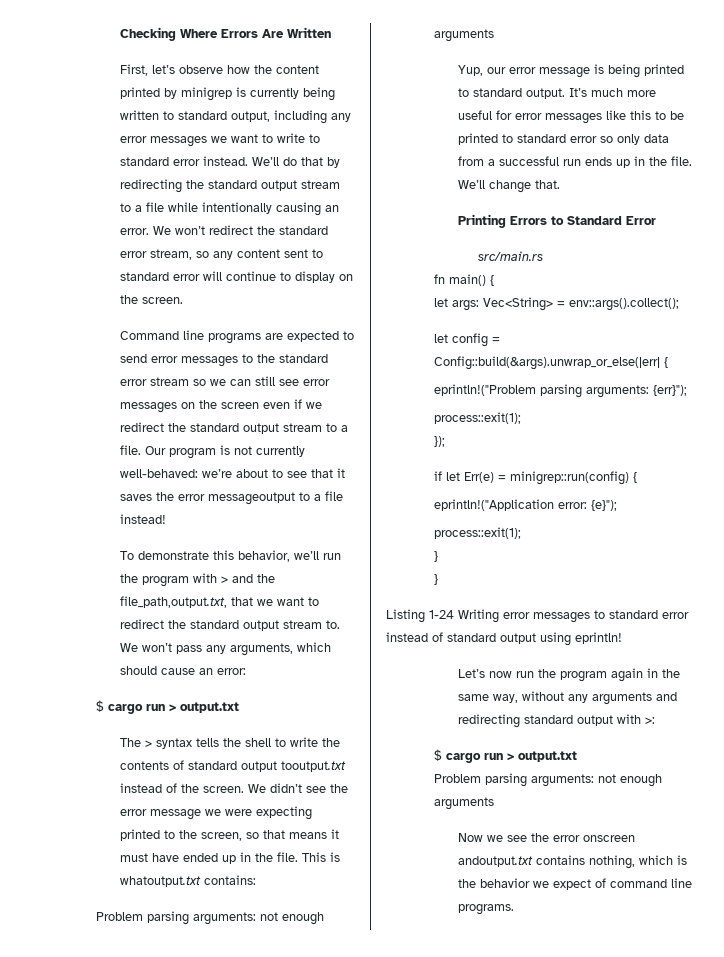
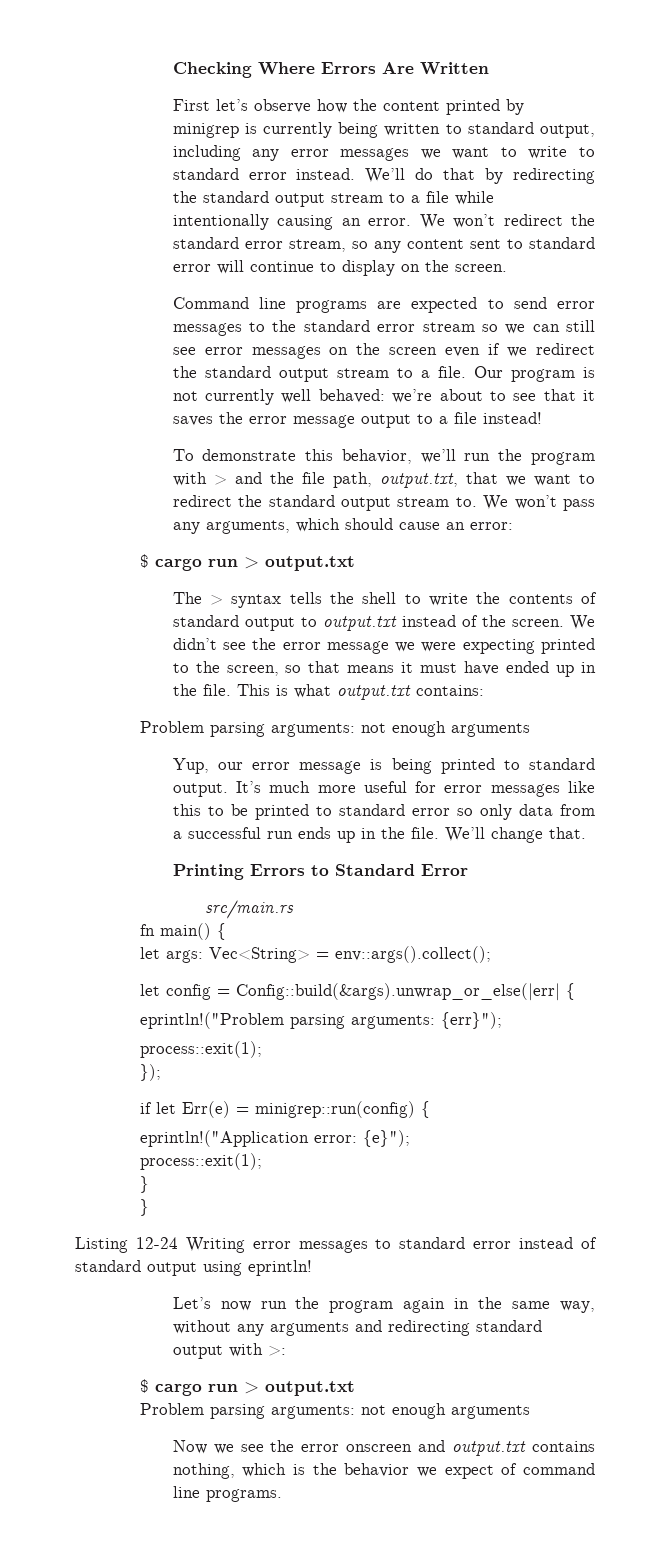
[119,64,148,76] First, -> [172,99,210,111] First
[119,469,198,478] well-behaved: -> [281,389,385,403] well behaved:
[207,492,295,505] messageoutput -> [292,414,411,428] message output
[119,596,227,608] file_path,output.txt, -> [301,472,458,488] file path, output.txt,
[280,761,346,772] tooutput.txt -> [300,616,397,631] to output.txt
[119,876,201,887] whatoutput.txt -> [293,684,411,700] what output.txt
[429,610,454,619] 1-24 -> [135,1237,178,1249] 12-24
[457,856,533,867] andoutput.txt -> [418,1440,527,1456] and output.txt

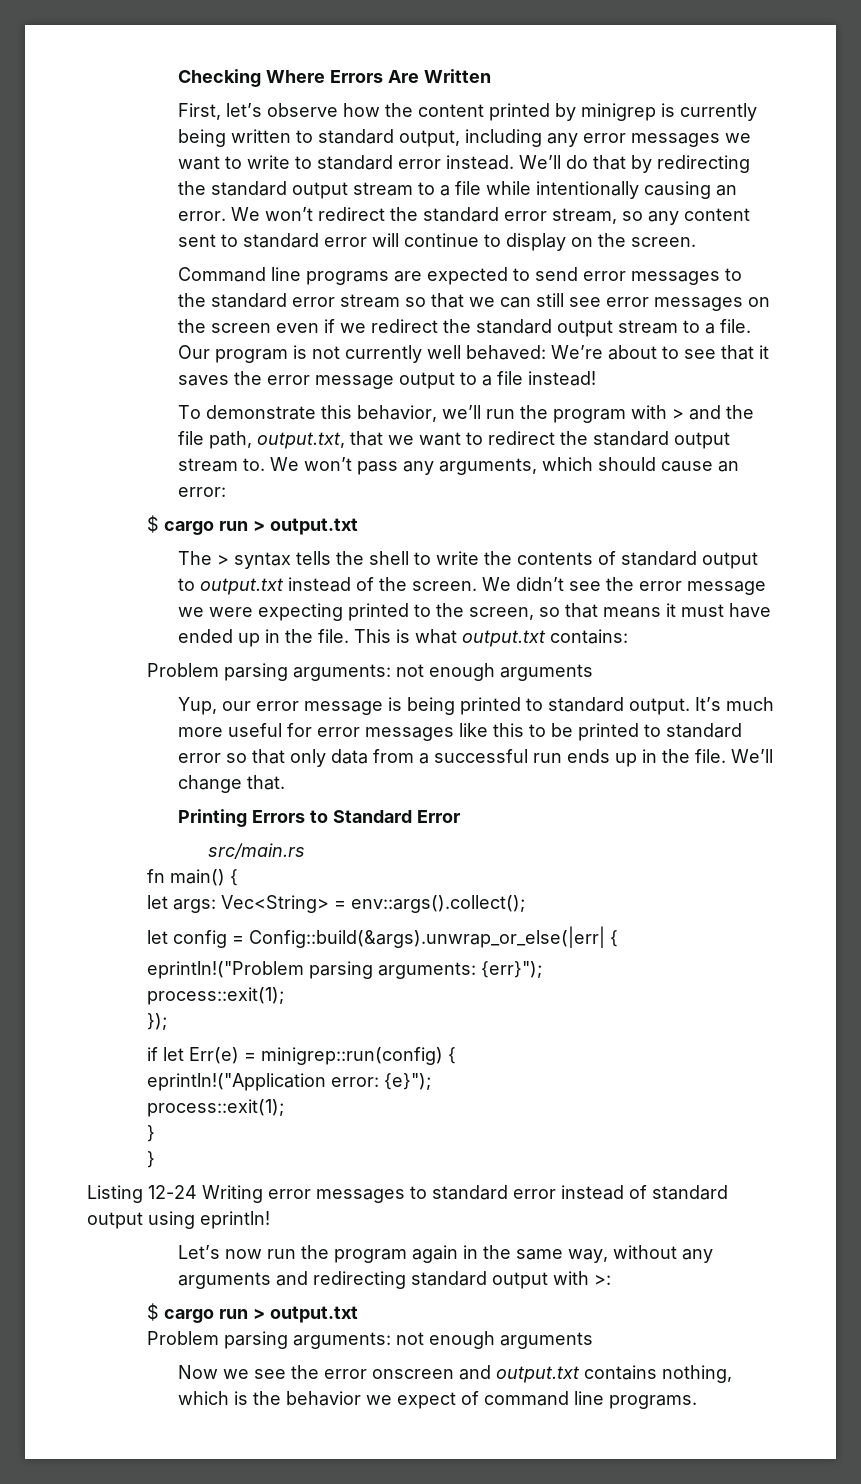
[172,99,210,111] First -> [177,103,221,120] First,
(498, 328) none -> [430,293,464,308] that
[392,389,433,403] we’re -> [550,345,603,359] We’re
(473, 812) none -> [251,749,285,764] that

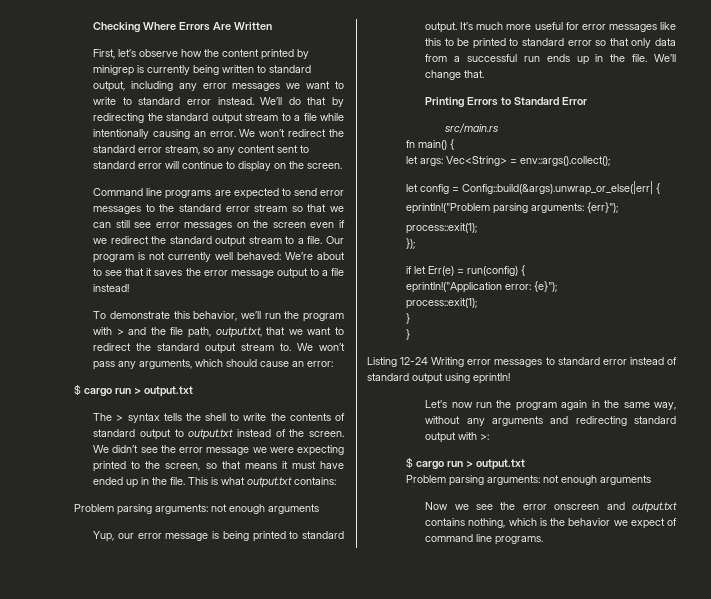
[261,1047,444,1065] minigrep::run(config) -> [466,266,518,276] run(config)

